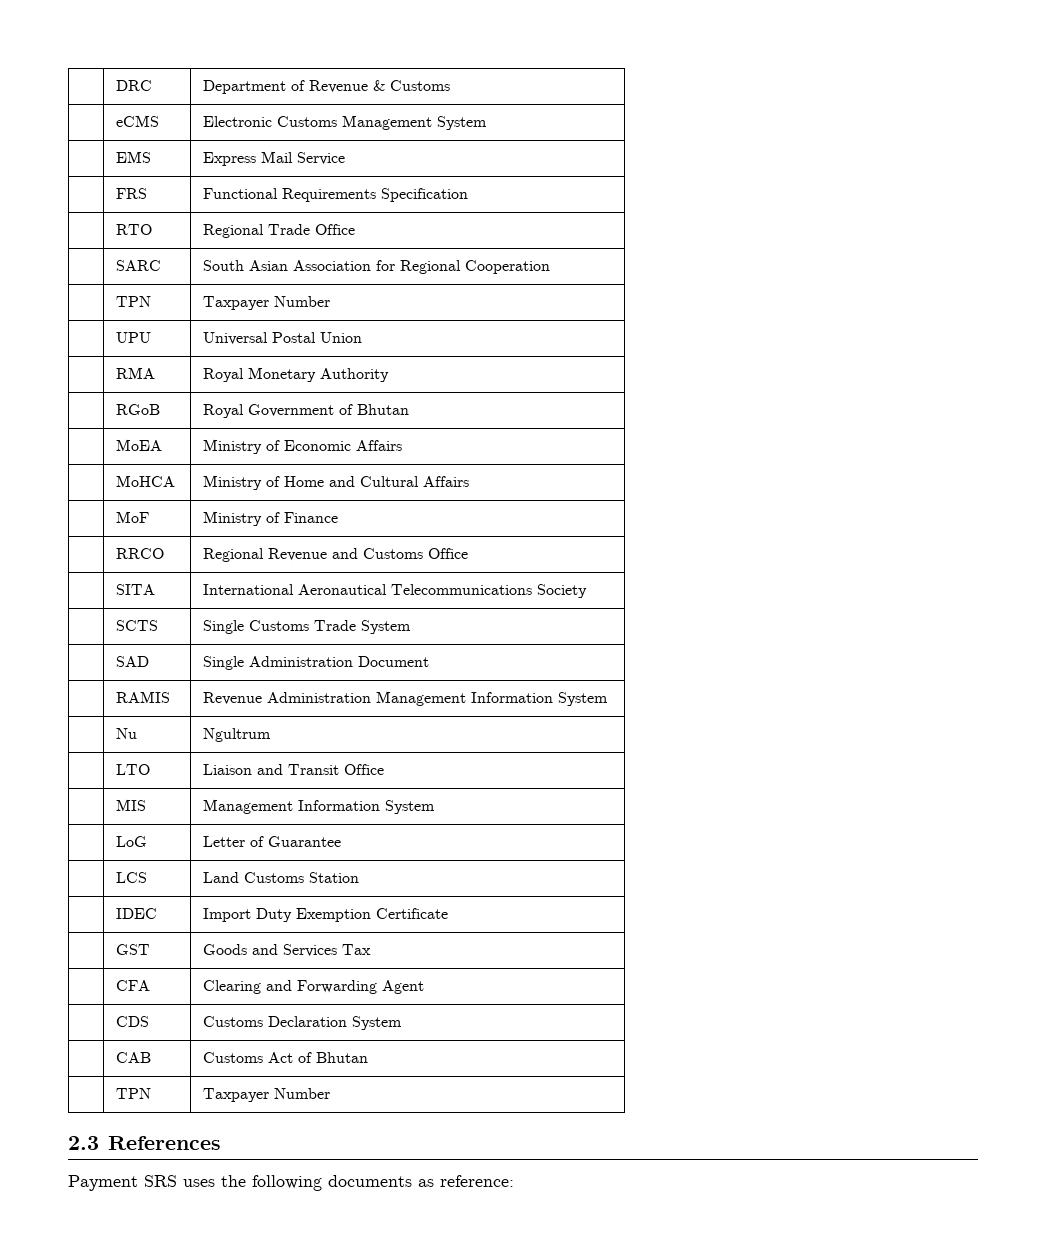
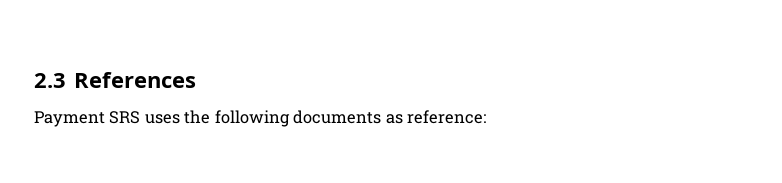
[116,80,153,91] [203,80,451,94] [116,115,160,127] [203,115,488,130] [116,151,152,163] [203,151,346,166] [116,188,148,199] [203,188,469,202] [116,224,153,235] [203,224,356,238] [116,260,162,271] [203,260,551,274] [116,296,152,307] [203,296,331,310] [116,332,152,343] [203,332,363,345] [116,367,156,379] [203,367,390,382] [116,404,161,415] [203,404,410,418] [116,439,163,451] [203,439,403,454] [116,475,176,487] [203,475,470,490] [116,511,150,523] [203,511,339,526] [116,548,165,559] [203,548,469,562] [116,584,156,595] [203,584,588,598] [116,620,159,631] [203,620,412,634] [116,656,150,667] [203,656,430,670] [116,691,171,703] [203,691,609,706] [116,728,138,739] [203,728,272,742] [116,764,151,775] [203,764,385,775] [116,799,147,811] [203,799,436,814] [116,836,148,847] [203,836,342,847] [116,872,148,883] [203,872,360,883] [116,908,158,919] [203,908,449,922] [116,944,151,955] [203,944,372,957] [116,980,151,991] [203,980,425,994] [116,1016,150,1027] [203,1016,403,1030] [116,1052,152,1063] [203,1052,369,1063] [116,1088,152,1099] [203,1088,331,1102] | DRC | Department of Revenue & Customs // | eCMS | Electronic Customs Management System // | EMS | Express Mail Service // | FRS | Functional Requirements Specification // | RTO | Regional Trade Office // | SARC | South Asian Association for Regional Cooperation // | TPN | Taxpayer Number // | UPU | Universal Postal Union // | RMA | Royal Monetary Authority // | RGoB | Royal Government of Bhutan // | MoEA | Ministry of Economic Affairs // | MoHCA | Ministry of Home and Cultural Affairs // | MoF | Ministry of Finance // | RRCO | Regional Revenue and Customs Office // | SITA | International Aeronautical Telecommunications Society // | SCTS | Single Customs Trade System // | SAD | Single Administration Document // | RAMIS | Revenue Administration Management Information System // | Nu | Ngultrum // | LTO | Liaison and Transit Office // | MIS | Management Information System // | LoG | Letter of Guarantee // | LCS | Land Customs Station // | IDEC | Import Duty Exemption Certificate // | GST | Goods and Services Tax // | CFA | Clearing and Forwarding Agent // | CDS | Customs Declaration System // | CAB | Customs Act of Bhutan // | TPN | Taxpayer Number // -> (34, 80) none

